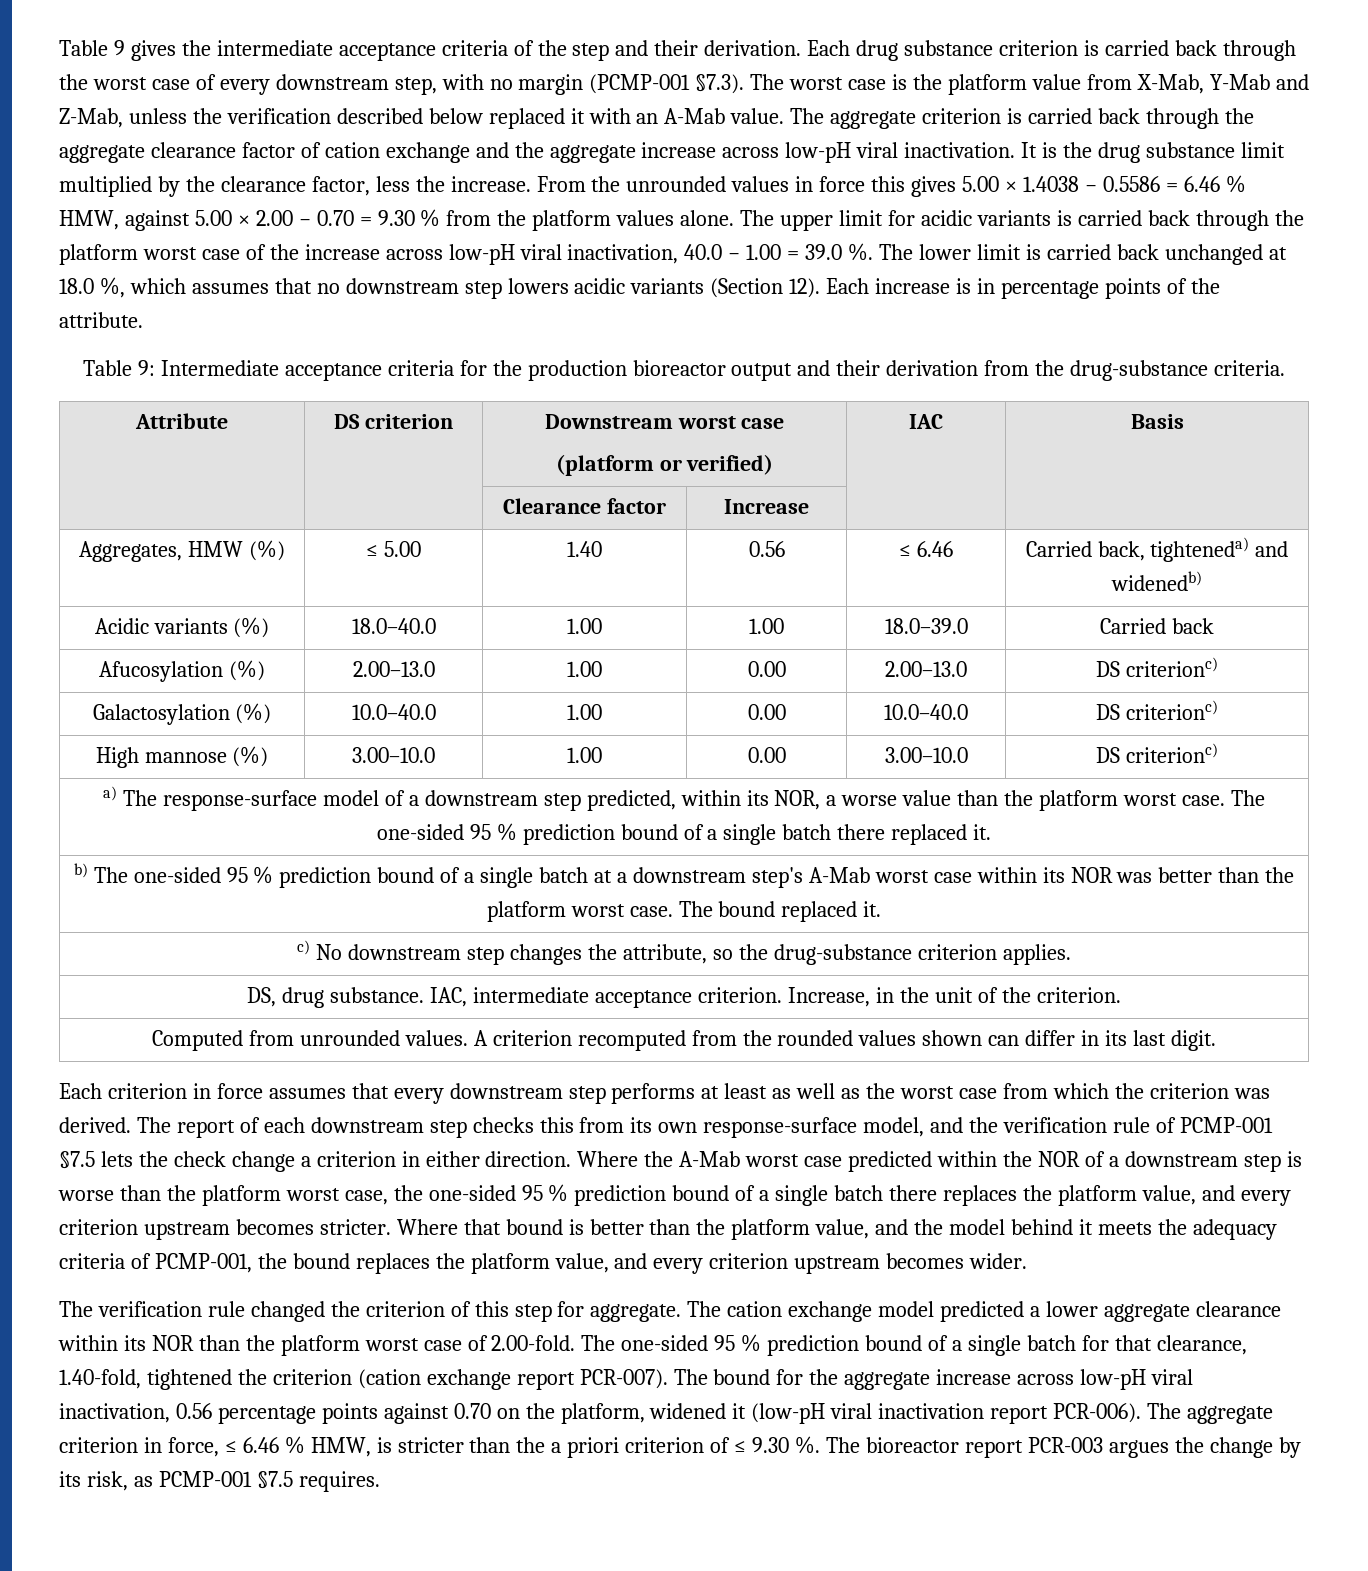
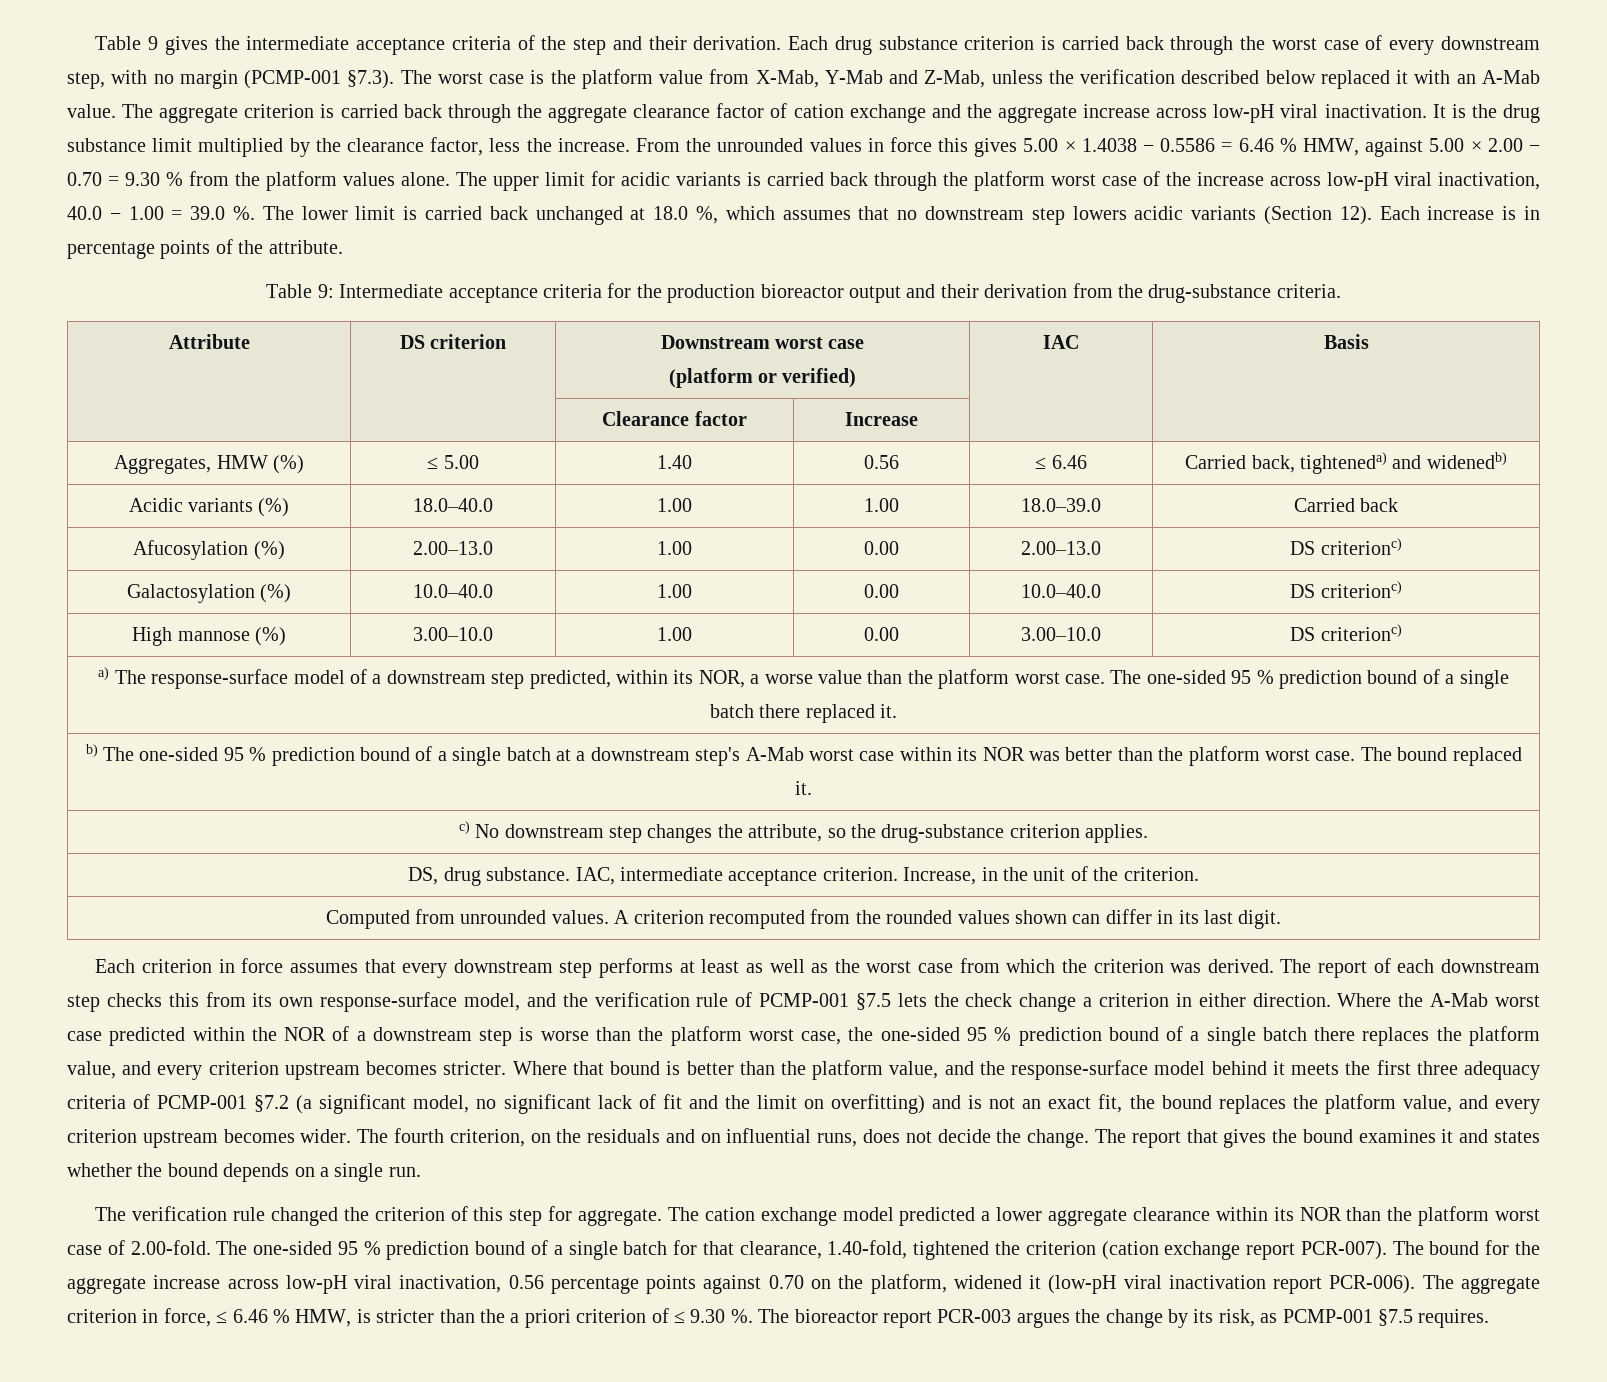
(944, 1227) none -> [1011,1060,1149,1080] response-surface
(1187, 1227) none -> [1376,1060,1458,1075] first three
[154,1253,252,1273] PCMP-001, -> [157,1094,1123,1114] PCMP-001 §7.2 (a significant model, no significant lack of fit and the limit on overfitting) and is not an exact fit,
(1028, 1261) none -> [357,1128,1540,1148] [67,1163,421,1182] The fourth criterion, on the residuals and on influential runs, does not decide the change. The report that gives the bound examines it and states whether the bound depends on a single run.

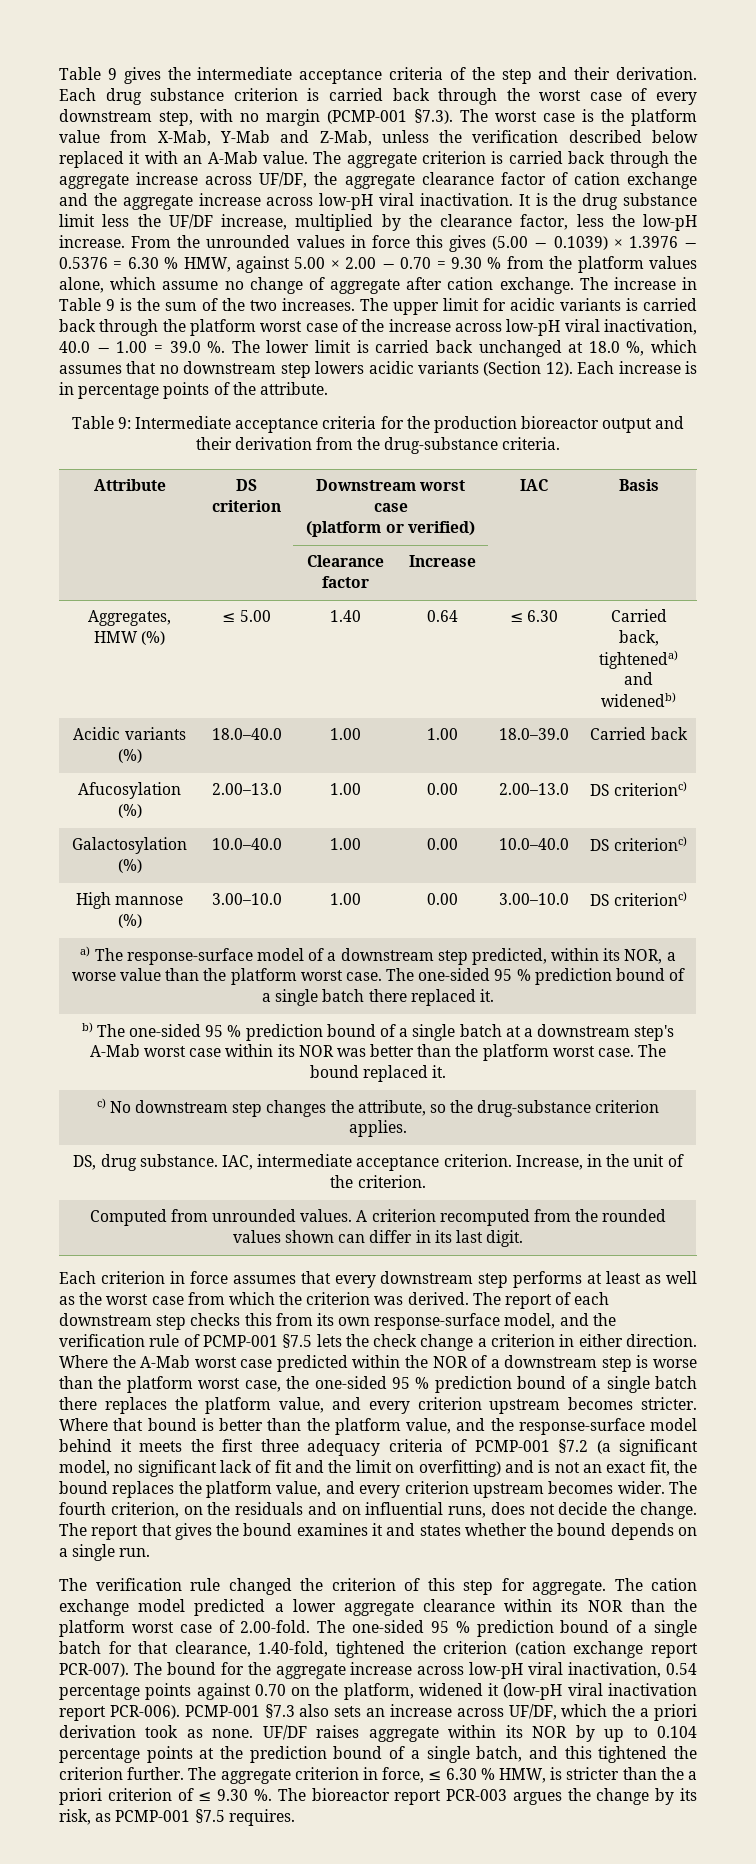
(628, 114) none -> [136,172,415,189] increase across UF/DF, the aggregate
(193, 145) none -> [102,214,287,230] less the UF/DF increase,
(552, 145) none -> [643,214,697,231] low-pH
[1023,138,1274,152] 5.00 × 1.4038 − 0.5586 = 6.46 -> [492,236,697,250] [59,257,159,269] (5.00 − 0.1039) × 1.3976 − 0.5376 = 6.30
[401,172,450,186] alone. -> [59,277,697,294] [59,298,355,311] alone, which assume no change of aggregate after cation exchange. The increase in Table 9 is the sum of the two increases.
[864,455,899,469] [1035,455,1087,469] 0.56 | ≤ 6.46 -> [426,610,458,622] [509,610,559,622] 0.64 | ≤ 6.30
[508,1275,544,1289] 0.56 -> [665,1663,697,1675] 0.54
(1416, 1284) none -> [184,1704,697,1721] [59,1725,697,1742] [59,1746,697,1763] [59,1767,185,1780] PCMP-001 §7.3 also sets an increase across UF/DF, which the a priori derivation took as none. UF/DF raises aggregate within its NOR by up to 0.104 percentage points at the prediction bound of a single batch, and this tightened the criterion further.
[232,1309,268,1323] 6.46 -> [445,1768,477,1780] 6.30

